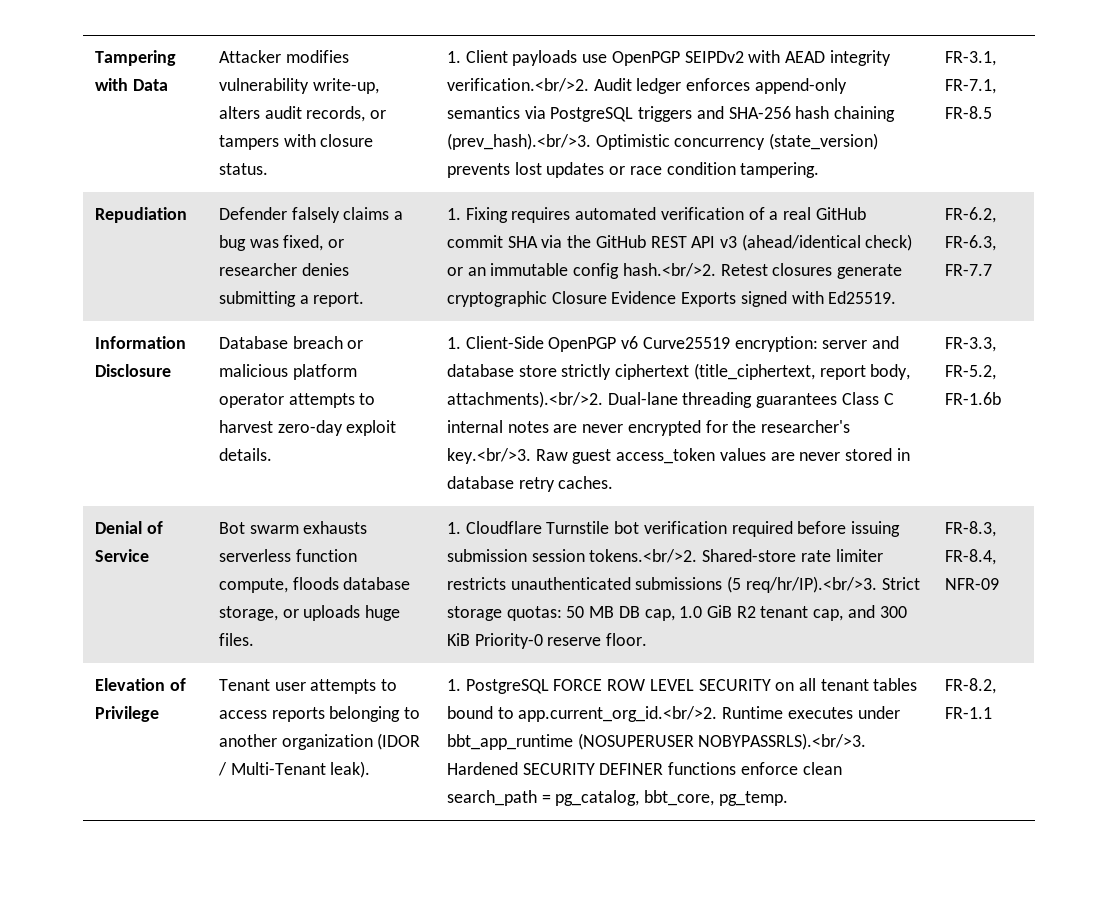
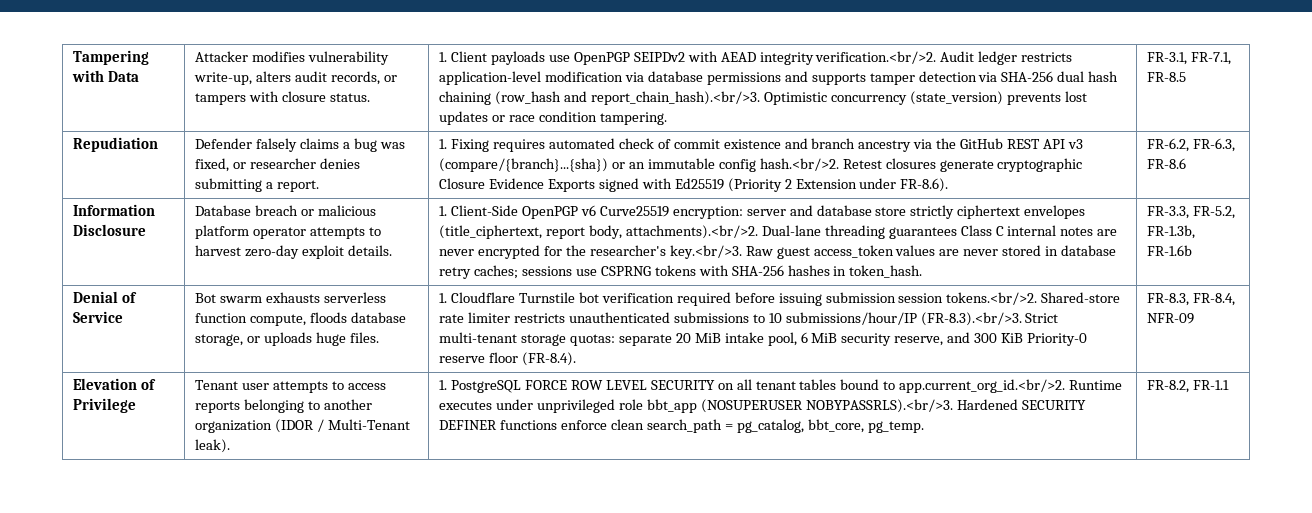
[686,78,847,94] [446,106,895,122] [446,133,591,150] enforces append-only semantics via PostgreSQL triggers and SHA-256 hash chaining (prev_hash).<br/>3. -> [1021,52,1073,62] [439,71,1119,85] [439,91,760,105] restricts application-level modification via database permissions and supports tamper detection via SHA-256 dual hash chaining (row_hash and report_chain_hash).<br/>3.
[660,207,866,220] [446,235,538,248] verification of a real GitHub commit SHA -> [618,138,912,152] check of commit existence and branch ancestry
[741,234,913,251] (ahead/identical check) -> [439,158,609,172] (compare/{branch}...{sha})
[828,291,897,304] Ed25519. -> [674,178,949,192] Ed25519 (Priority 2 Extension under FR-8.6).
[944,264,992,276] FR-7.7 -> [1147,158,1187,169] FR-8.6
(690, 372) none -> [1024,205,1086,219] envelopes
[558,476,614,489] caches. -> [474,265,923,279] caches; sessions use CSPRNG tokens with SHA-256 hashes in token_hash.
(996, 372) none -> [1147,225,1196,239] FR-1.3b,
[727,576,920,593] [446,605,844,621] (5 req/hr/IP).<br/>3. Strict storage quotas: 50 MB DB cap, 1.0 GiB R2 tenant cap, -> [752,312,1059,326] [439,332,944,346] to 10 submissions/hour/IP (FR-8.3).<br/>3. Strict multi-tenant storage quotas: separate 20 MiB intake pool, 6 MiB security reserve,
[606,633,648,646] floor. -> [489,352,577,366] floor (FR-8.4).
[446,734,573,750] bbt_app_runtime -> [537,399,697,413] unprivileged role bbt_app

